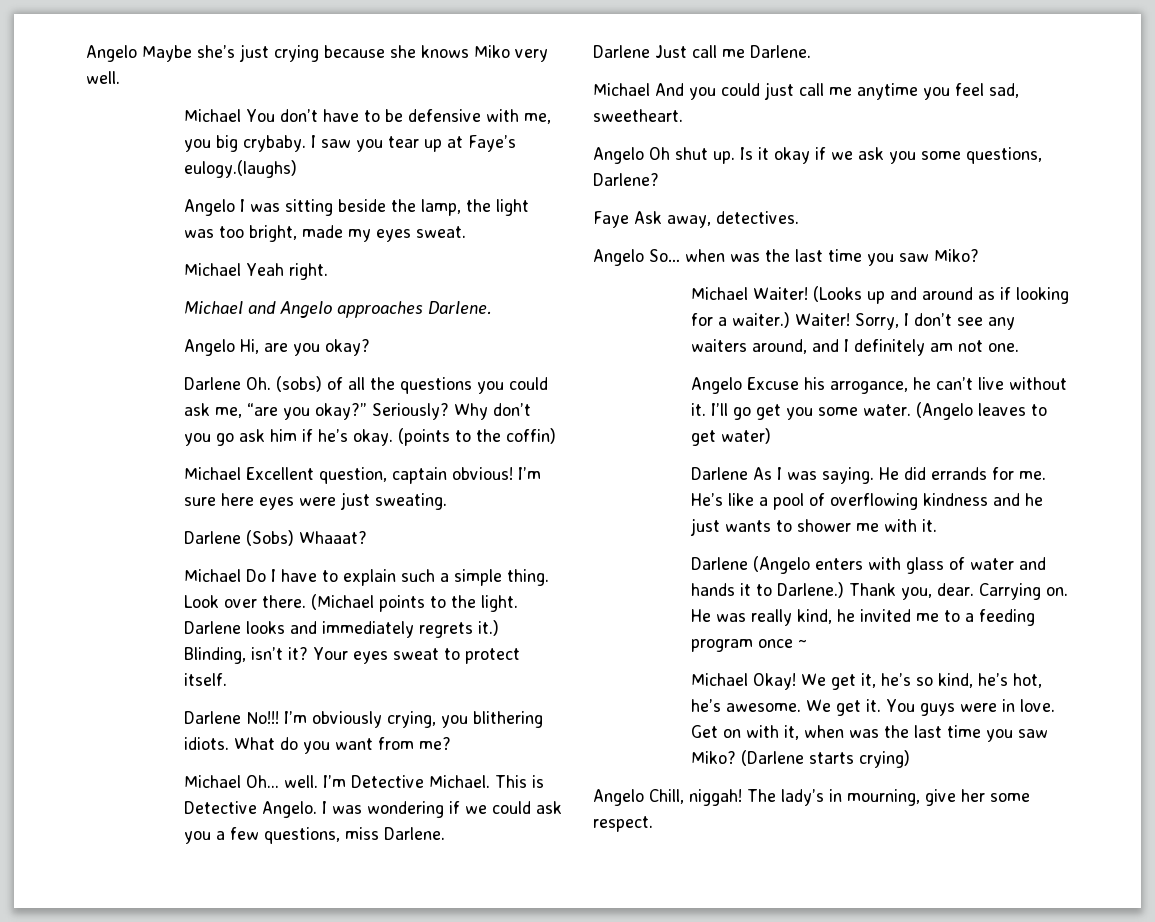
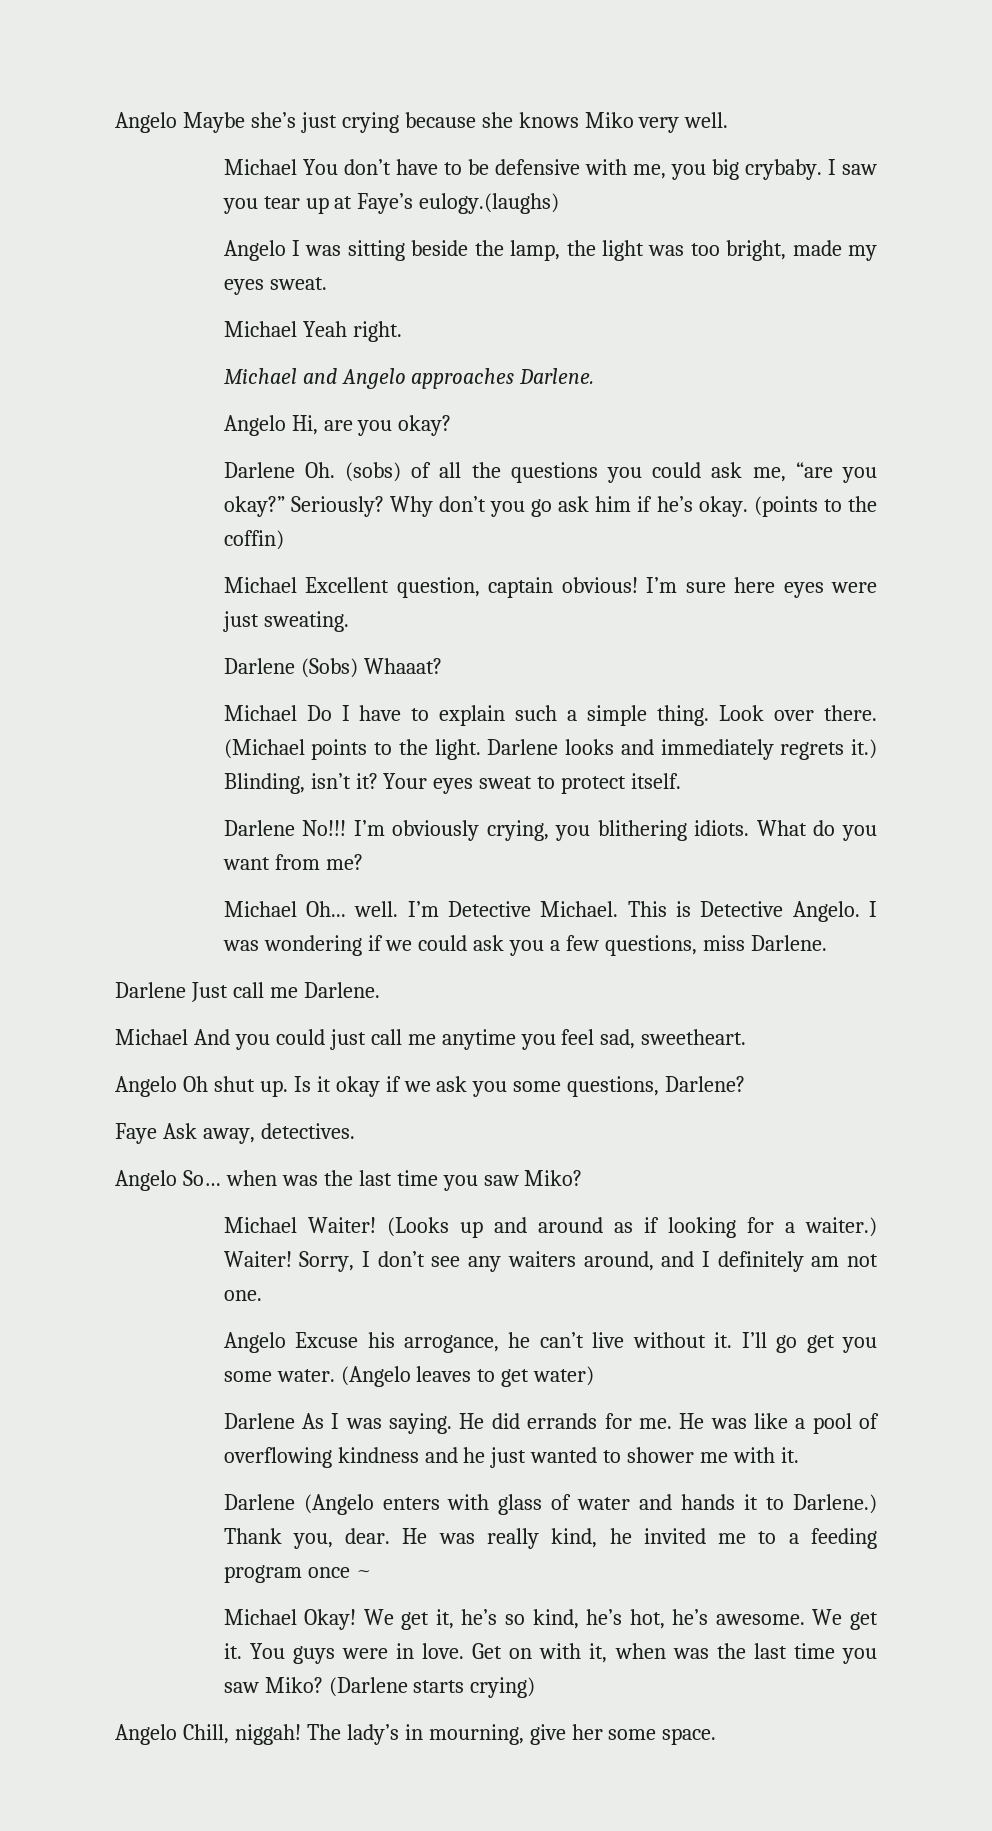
[690,493,723,506] He’s -> [679,1413,747,1429] He was
[724,520,771,532] wants -> [530,1447,598,1463] wanted
[978,583,1068,600] Carrying on. -> (391, 1536) none
[593,816,653,832] respect. -> [662,1728,717,1745] space.

